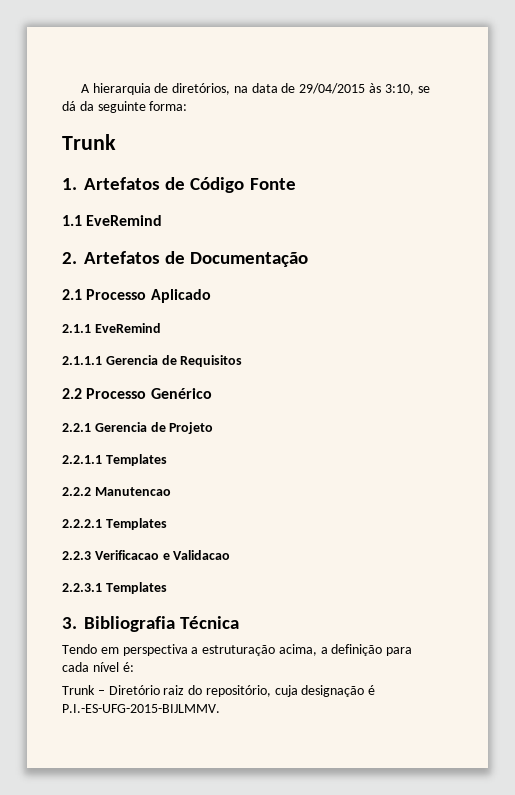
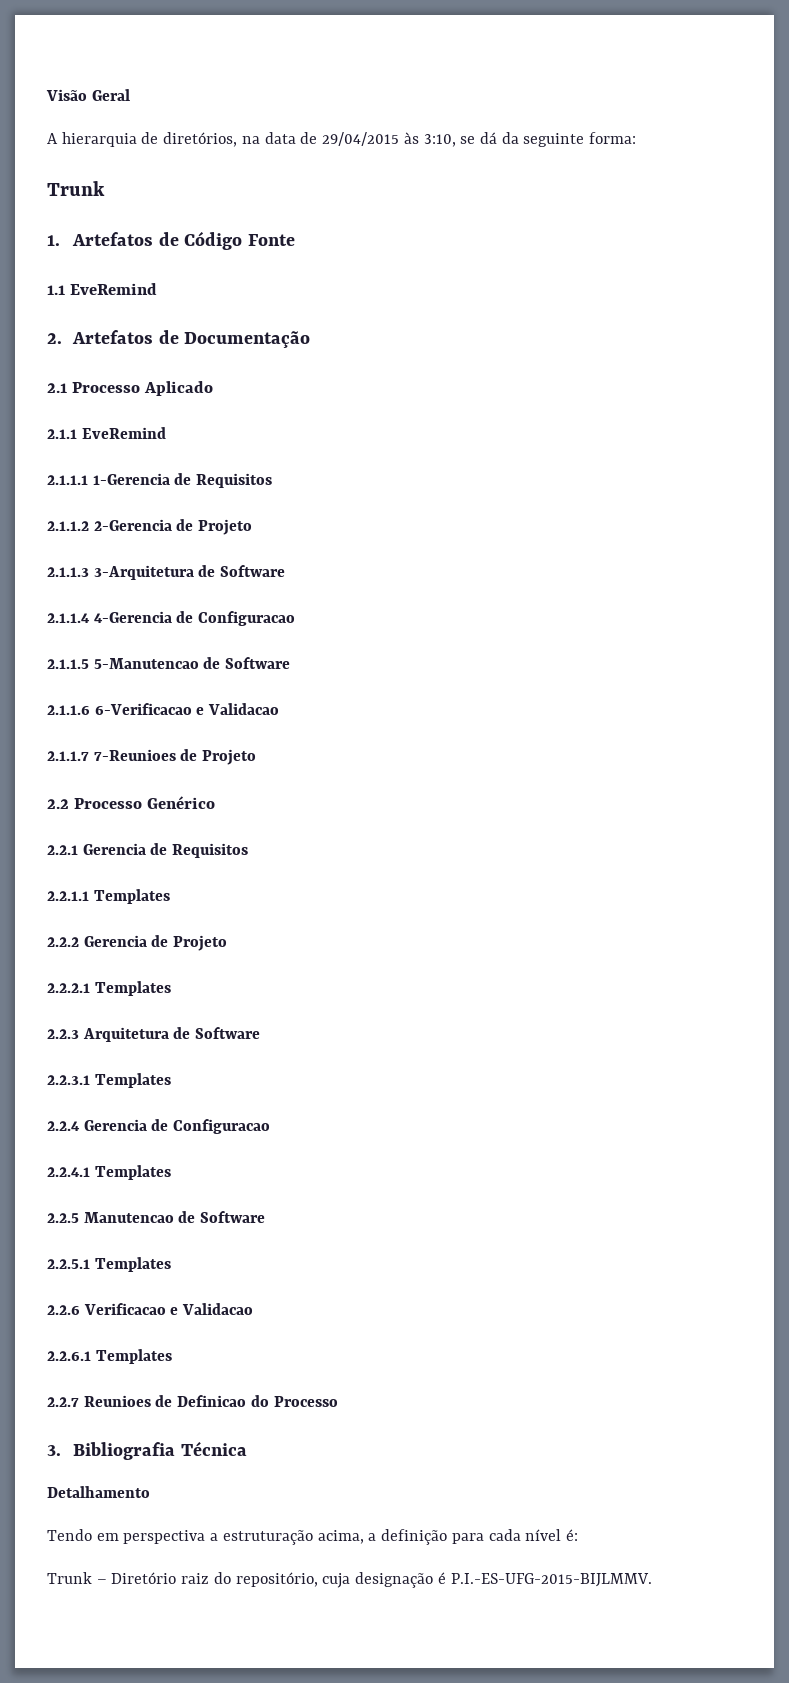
(80, 88) none -> [46,89,130,101] Visão Geral //
[105,355,243,367] Gerencia de Requisitos -> [92,473,273,488] [47,519,253,535] [47,565,286,580] [47,611,296,626] [47,657,291,669] [47,703,280,715] [47,749,257,765] 1-Gerencia de Requisitos // 2.1.1.2 2-Gerencia de Projeto // 2.1.1.3 3-Arquitetura de Software // 2.1.1.4 4-Gerencia de Configuracao // 2.1.1.5 5-Manutencao de Software // 2.1.1.6 6-Verificacao e Validacao // 2.1.1.7 7-Reunioes de Projeto
[169,422,214,434] Projeto -> [172,843,249,858] Requisitos
[94,487,171,496] Manutencao -> [83,935,228,951] Gerencia de Projeto
(91, 555) none -> [82,1027,261,1042] [47,1073,171,1088] [47,1119,271,1134] [47,1165,171,1180] [47,1211,266,1223] [47,1257,171,1272] [47,1305,80,1315] Arquitetura de Software // 2.2.3.1 Templates // 2.2.4 Gerencia de Configuracao // 2.2.4.1 Templates // 2.2.5 Manutencao de Software // 2.2.5.1 Templates // 2.2.6
[62,582,167,594] 2.2.3.1 Templates -> [47,1349,172,1364] [47,1395,338,1407] 2.2.6.1 Templates // 2.2.7 Reunioes de Definicao do Processo
(240, 622) none -> [47,1486,150,1498] // Detalhamento

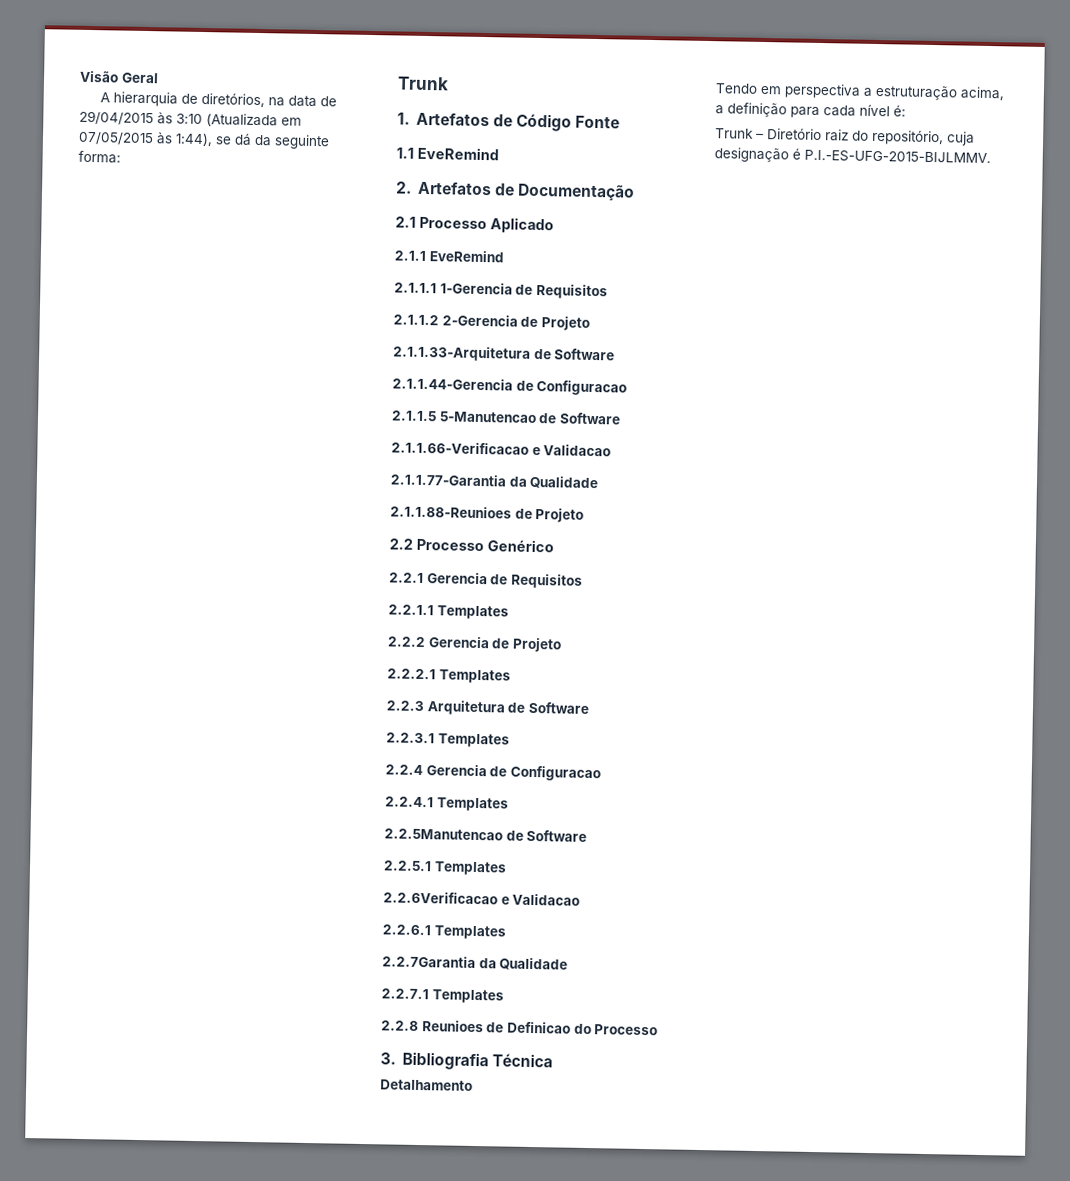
[423,134,456,147] 3:10, -> [176,113,302,128] [78,131,213,147] 3:10 (Atualizada em 07/05/2015 às 1:44),
[47,565,286,580] [47,611,172,623] 2.1.1.3 3-Arquitetura de Software // 2.1.1.4 4-Gerencia -> [393,345,616,362] [392,377,513,391] 2.1.1.33-Arquitetura de Software // 2.1.1.44-Gerencia
[47,703,280,715] [47,749,176,761] 2.1.1.6 6-Verificacao e Validacao // 2.1.1.7 7-Reunioes -> [391,441,612,457] [390,473,600,490] [390,505,512,519] 2.1.1.66-Verificacao e Validacao // 2.1.1.77-Garantia da Qualidade // 2.1.1.88-Reunioes
[47,1212,174,1223] 2.2.5 Manutencao -> [384,828,503,841] 2.2.5Manutencao
[47,1303,166,1315] 2.2.6 Verificacao -> [383,891,498,905] 2.2.6Verificacao
[47,1397,79,1407] 2.2.7 -> [382,955,569,971] [381,988,504,1004] [381,1020,419,1031] 2.2.7Garantia da Qualidade // 2.2.7.1 Templates // 2.2.8

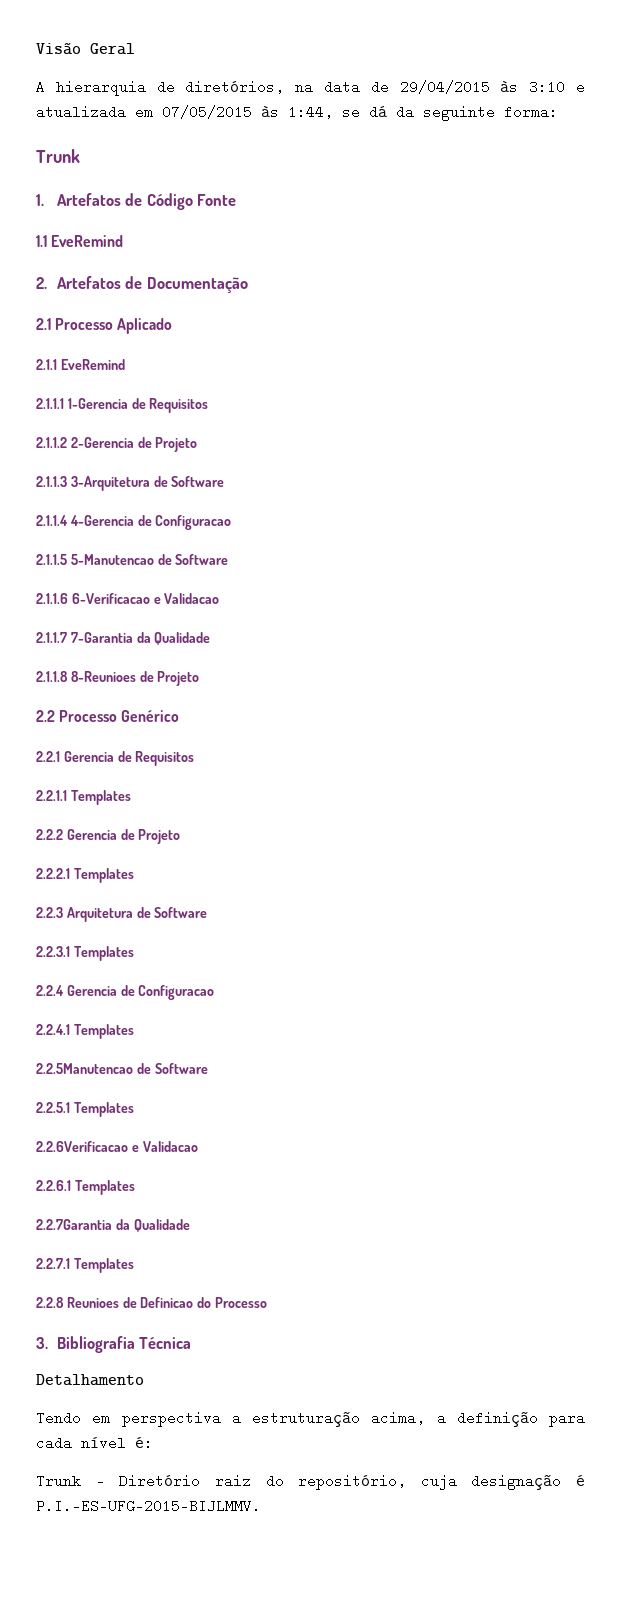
[206,113,278,128] (Atualizada -> [576,80,585,94] [36,105,126,119] e atualizada
[175,132,213,147] 1:44), -> [288,105,333,119] 1:44,
[393,345,616,362] [392,377,513,391] 2.1.1.33-Arquitetura de Software // 2.1.1.44-Gerencia -> [36,476,225,491] [36,515,134,526] 2.1.1.3 3-Arquitetura de Software // 2.1.1.4 4-Gerencia
[391,441,612,457] [390,473,600,490] [390,505,512,519] 2.1.1.66-Verificacao e Validacao // 2.1.1.77-Garantia da Qualidade // 2.1.1.88-Reunioes -> [36,593,220,604] [36,632,211,645] [36,671,136,682] 2.1.1.6 6-Verificacao e Validacao // 2.1.1.7 7-Garantia da Qualidade // 2.1.1.8 8-Reunioes

